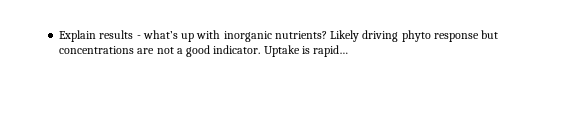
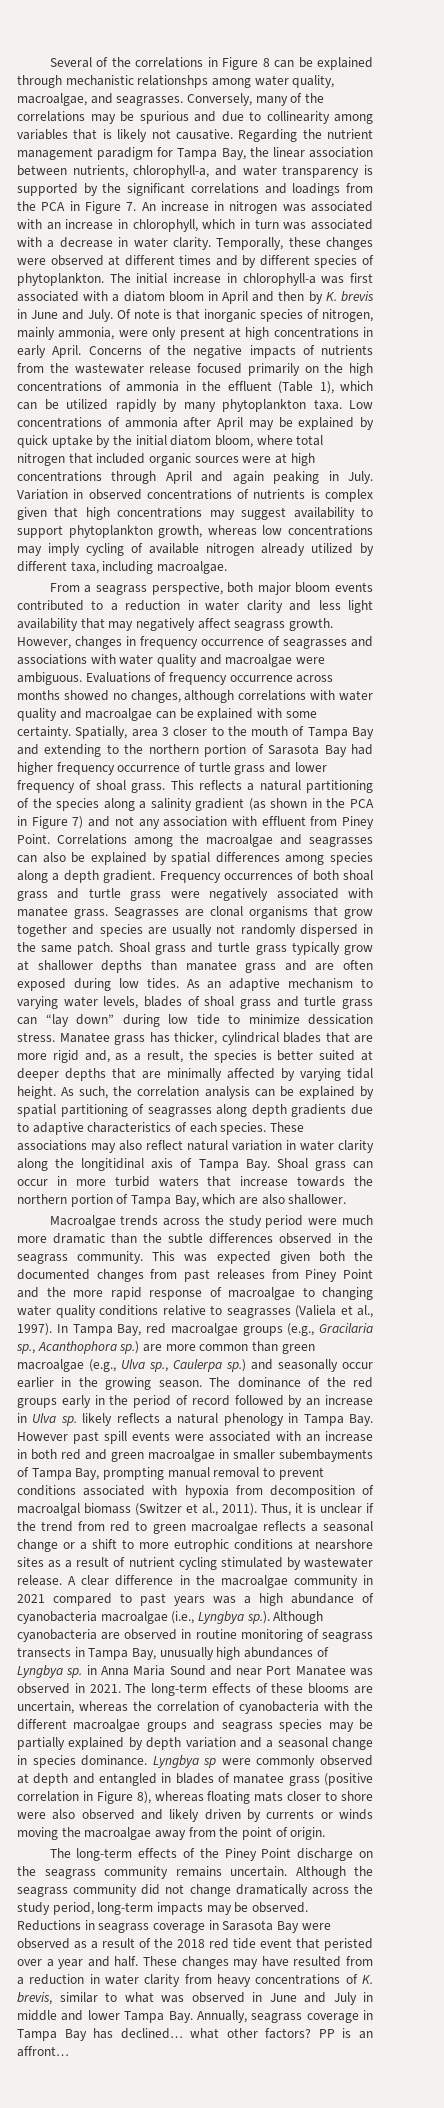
[59,30,499,42] [59,45,349,57] Explain results - what’s up with inorganic nutrients? Likely driving phyto response but concentrations are not a good indicator. Uptake is rapid… -> [49,57,373,70] [17,75,335,88] [17,93,324,106] [17,111,373,124] [17,129,373,142] [17,147,373,160] [17,165,373,178] [17,183,374,196] [17,201,374,214] [17,219,373,232] [17,237,373,250] [17,255,374,268] [17,273,374,286] [17,291,375,304] [17,309,373,322] [17,327,373,340] [17,345,373,358] [17,363,373,376] [17,381,373,394] [17,399,373,412] [17,417,374,430] [17,435,324,448] [17,453,315,466] [17,471,374,484] [17,489,373,502] [17,507,374,520] [17,525,373,538] [17,543,374,556] [17,561,227,574] [49,582,374,595] [17,600,374,613] [17,618,333,631] [17,636,373,649] [17,654,325,667] [17,672,334,685] [17,690,373,703] [17,708,317,721] [17,726,375,739] [17,744,374,757] [17,762,327,775] [17,780,373,793] [17,798,374,811] [17,816,374,829] [17,834,373,847] [17,852,373,865] [17,870,373,883] [17,888,374,901] [17,906,373,919] [17,924,373,937] [17,942,373,955] [17,960,373,973] [17,978,373,991] [17,996,373,1009] [17,1014,373,1027] [17,1032,373,1045] [17,1050,373,1063] [17,1068,373,1081] [17,1086,374,1099] [17,1104,373,1117] [17,1122,304,1135] [17,1140,374,1153] [17,1158,373,1171] [17,1176,373,1187] [17,1194,347,1207] [49,1215,373,1228] [17,1233,373,1244] [17,1251,374,1264] [17,1269,374,1282] [17,1287,373,1300] [17,1305,373,1318] [17,1323,373,1336] [16,1341,315,1354] [17,1359,373,1372] [17,1377,374,1390] [17,1395,374,1408] [17,1413,373,1426] [17,1431,373,1444] [17,1449,373,1462] [17,1467,324,1480] [17,1485,374,1498] [17,1503,374,1516] [17,1521,373,1534] [17,1539,373,1552] [17,1557,373,1570] [17,1575,373,1588] [17,1593,374,1606] [17,1611,324,1624] [17,1629,373,1642] [17,1647,329,1660] [17,1665,374,1678] [17,1683,373,1696] [17,1701,373,1714] [17,1719,374,1732] [17,1737,373,1750] [17,1755,373,1768] [17,1773,373,1786] [17,1791,374,1804] [17,1809,373,1822] [17,1827,326,1840] [49,1848,373,1861] [17,1866,373,1879] [17,1884,373,1897] [17,1902,308,1915] [17,1920,331,1933] [17,1938,373,1951] [17,1956,373,1969] [17,1974,373,1987] [17,1992,373,2005] [17,2010,373,2023] [17,2028,373,2041] [17,2046,69,2057] Several of the correlations in Figure 8 can be explained through mechanistic relationshps among water quality, macroalgae, and seagrasses. Conversely, many of the correlations may be spurious and due to collinearity among variables that is likely not causative. Regarding the nutrient management paradigm for Tampa Bay, the linear association between nutrients, chlorophyll-a, and water transparency is supported by the significant correlations and loadings from the PCA in Figure 7. An increase in nitrogen was associated with an increase in chlorophyll, which in turn was associated with a decrease in water clarity. Temporally, these changes were observed at different times and by different species of phytoplankton. The initial increase in chlorophyll-a was first associated with a diatom bloom in April and then by K. brevis in June and July. Of note is that inorganic species of nitrogen, mainly ammonia, were only present at high concentrations in early April. Concerns of the negative impacts of nutrients from the wastewater release focused primarily on the high concentrations of ammonia in the effluent (Table 1), which can be utilized rapidly by many phytoplankton taxa. Low concentrations of ammonia after April may be explained by quick uptake by the initial diatom bloom, where total nitrogen that included organic sources were at high concentrations through April and again peaking in July. Variation in observed concentrations of nutrients is complex given that high concentrations may suggest availability to support phytoplankton growth, whereas low concentrations may imply cycling of available nitrogen already utilized by different taxa, including macroalgae. // From a seagrass perspective, both major bloom events contributed to a reduction in water clarity and less light availability that may negatively affect seagrass growth. However, changes in frequency occurrence of seagrasses and associations with water quality and macroalgae were ambiguous. Evaluations of frequency occurrence across months showed no changes, although correlations with water quality and macroalgae can be explained with some certainty. Spatially, area 3 closer to the mouth of Tampa Bay and extending to the northern portion of Sarasota Bay had higher frequency occurrence of turtle grass and lower frequency of shoal grass. This reflects a natural partitioning of the species along a salinity gradient (as shown in the PCA in Figure 7) and not any association with effluent from Piney Point. Correlations among the macroalgae and seagrasses can also be explained by spatial differences among species along a depth gradient. Frequency occurrences of both shoal grass and turtle grass were negatively associated with manatee grass. Seagrasses are clonal organisms that grow together and species are usually not randomly dispersed in the same patch. Shoal grass and turtle grass typically grow at shallower depths than manatee grass and are often exposed during low tides. As an adaptive mechanism to varying water levels, blades of shoal grass and turtle grass can “lay down” during low tide to minimize dessication stress. Manatee grass has thicker, cylindrical blades that are more rigid and, as a result, the species is better suited at deeper depths that are minimally affected by varying tidal height. As such, the correlation analysis can be explained by spatial partitioning of seagrasses along depth gradients due to adaptive characteristics of each species. These associations may also reflect natural variation in water clarity along the longitidinal axis of Tampa Bay. Shoal grass can occur in more turbid waters that increase towards the northern portion of Tampa Bay, which are also shallower. // Macroalgae trends across the study period were much more dramatic than the subtle differences observed in the seagrass community. This was expected given both the documented changes from past releases from Piney Point and the more rapid response of macroalgae to changing water quality conditions relative to seagrasses (Valiela et al., 1997). In Tampa Bay, red macroalgae groups (e.g., Gracilaria sp., Acanthophora sp.) are more common than green macroalgae (e.g., Ulva sp., Caulerpa sp.) and seasonally occur earlier in the growing season. The dominance of the red groups early in the period of record followed by an increase in Ulva sp. likely reflects a natural phenology in Tampa Bay. However past spill events were associated with an increase in both red and green macroalgae in smaller subembayments of Tampa Bay, prompting manual removal to prevent conditions associated with hypoxia from decomposition of macroalgal biomass (Switzer et al., 2011). Thus, it is unclear if the trend from red to green macroalgae reflects a seasonal change or a shift to more eutrophic conditions at nearshore sites as a result of nutrient cycling stimulated by wastewater release. A clear difference in the macroalgae community in 2021 compared to past years was a high abundance of cyanobacteria macroalgae (i.e., Lyngbya sp.). Although cyanobacteria are observed in routine monitoring of seagrass transects in Tampa Bay, unusually high abundances of Lyngbya sp. in Anna Maria Sound and near Port Manatee was observed in 2021. The long-term effects of these blooms are uncertain, whereas the correlation of cyanobacteria with the different macroalgae groups and seagrass species may be partially explained by depth variation and a seasonal change in species dominance. Lyngbya sp were commonly observed at depth and entangled in blades of manatee grass (positive correlation in Figure 8), whereas floating mats closer to shore were also observed and likely driven by currents or winds moving the macroalgae away from the point of origin. // The long-term effects of the Piney Point discharge on the seagrass community remains uncertain. Although the seagrass community did not change dramatically across the study period, long-term impacts may be observed. Reductions in seagrass coverage in Sarasota Bay were observed as a result of the 2018 red tide event that peristed over a year and half. These changes may have resulted from a reduction in water clarity from heavy concentrations of K. brevis, similar to what was observed in June and July in middle and lower Tampa Bay. Annually, seagrass coverage in Tampa Bay has declined… what other factors? PP is an affront…

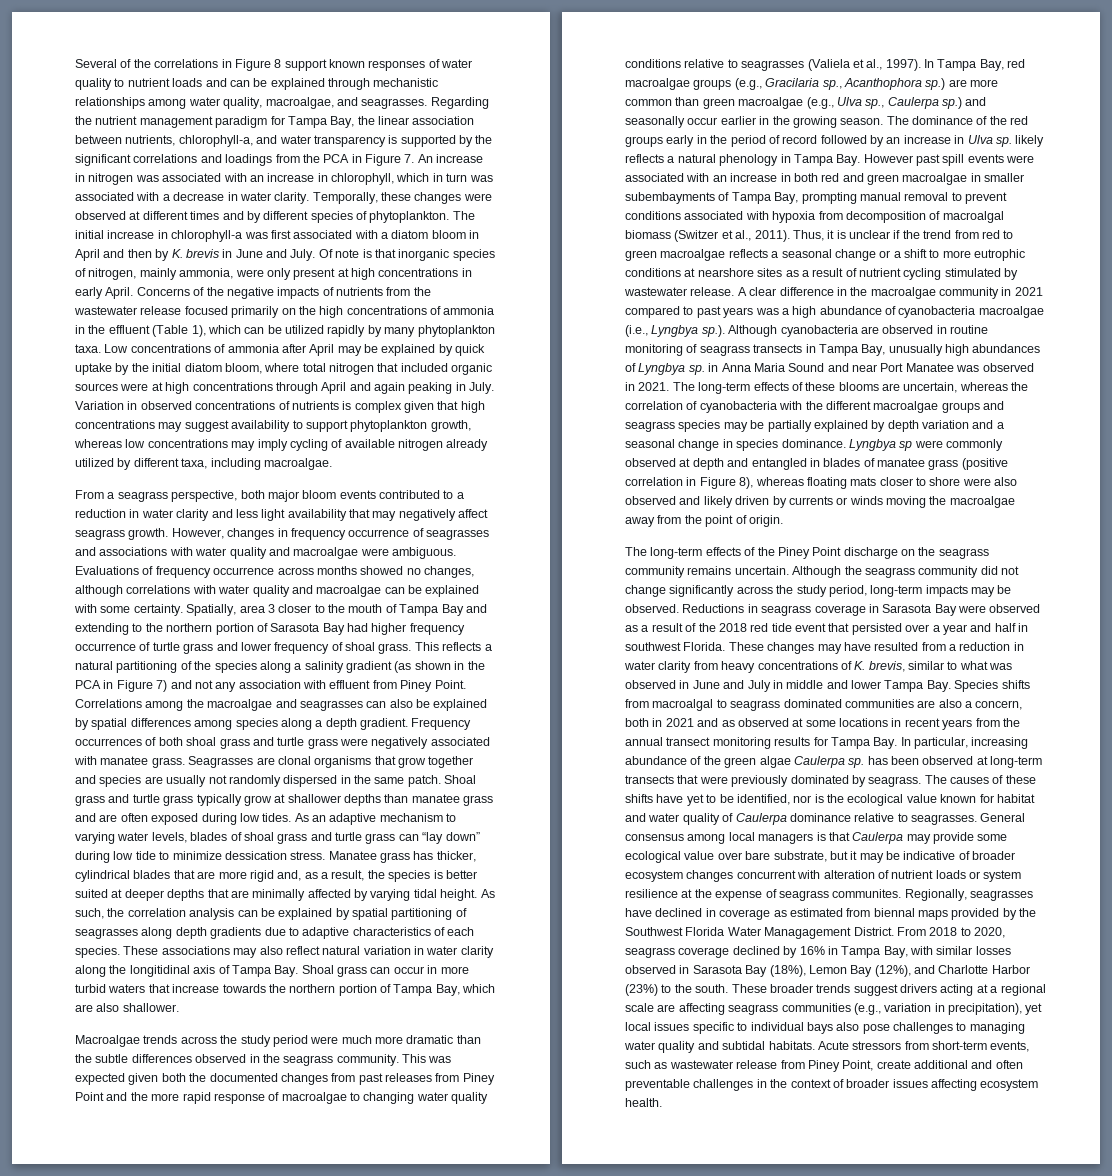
(270, 62) none -> [284,59,473,71] [75,78,227,90] support known responses of water quality to nutrient loads and
[137,75,209,88] relationshps -> [75,97,145,109] relationships
[186,93,324,106] [17,111,373,124] [17,129,233,142] Conversely, many of the correlations may be spurious and due to collinearity among variables that is likely not causative. -> (428, 103) none
[235,1884,308,1897] dramatically -> [669,585,735,597] significantly
[324,1938,373,1951] peristed -> [851,623,902,635] persisted
[114,1956,139,1967] half. -> [994,623,1028,632] [625,642,726,651] half in southwest Florida.
[196,2010,373,2023] [17,2028,373,2041] [17,2046,69,2057] Annually, seagrass coverage in Tampa Bay has declined… what other factors? PP is an affront… -> [954,680,1030,692] [625,699,1023,711] [625,718,1020,730] [625,737,1029,749] [625,756,1043,768] [625,775,1036,787] [625,794,1035,806] [625,813,1026,825] [625,832,1008,844] [625,851,1016,863] [625,870,1022,882] [625,889,1033,901] [625,908,1037,920] [625,927,1005,939] [625,946,1011,958] [625,965,1030,977] [625,984,1046,996] [625,1003,1043,1015] [625,1022,1025,1034] [624,1041,1030,1053] [625,1060,1023,1072] [625,1079,1039,1091] [625,1098,662,1107] Species shifts from macroalgal to seagrass dominated communities are also a concern, both in 2021 and as observed at some locations in recent years from the annual transect monitoring results for Tampa Bay. In particular, increasing abundance of the green algae Caulerpa sp. has been observed at long-term transects that were previously dominated by seagrass. The causes of these shifts have yet to be identified, nor is the ecological value known for habitat and water quality of Caulerpa dominance relative to seagrasses. General consensus among local managers is that Caulerpa may provide some ecological value over bare substrate, but it may be indicative of broader ecosystem changes concurrent with alteration of nutrient loads or system resilience at the expense of seagrass communites. Regionally, seagrasses have declined in coverage as estimated from biennal maps provided by the Southwest Florida Water Managagement District. From 2018 to 2020, seagrass coverage declined by 16% in Tampa Bay, with similar losses observed in Sarasota Bay (18%), Lemon Bay (12%), and Charlotte Harbor (23%) to the south. These broader trends suggest drivers acting at a regional scale are affecting seagrass communities (e.g., variation in precipitation), yet local issues specific to individual bays also pose challenges to managing water quality and subtidal habitats. Acute stressors from short-term events, such as wastewater release from Piney Point, create additional and often preventable challenges in the context of broader issues affecting ecosystem health.

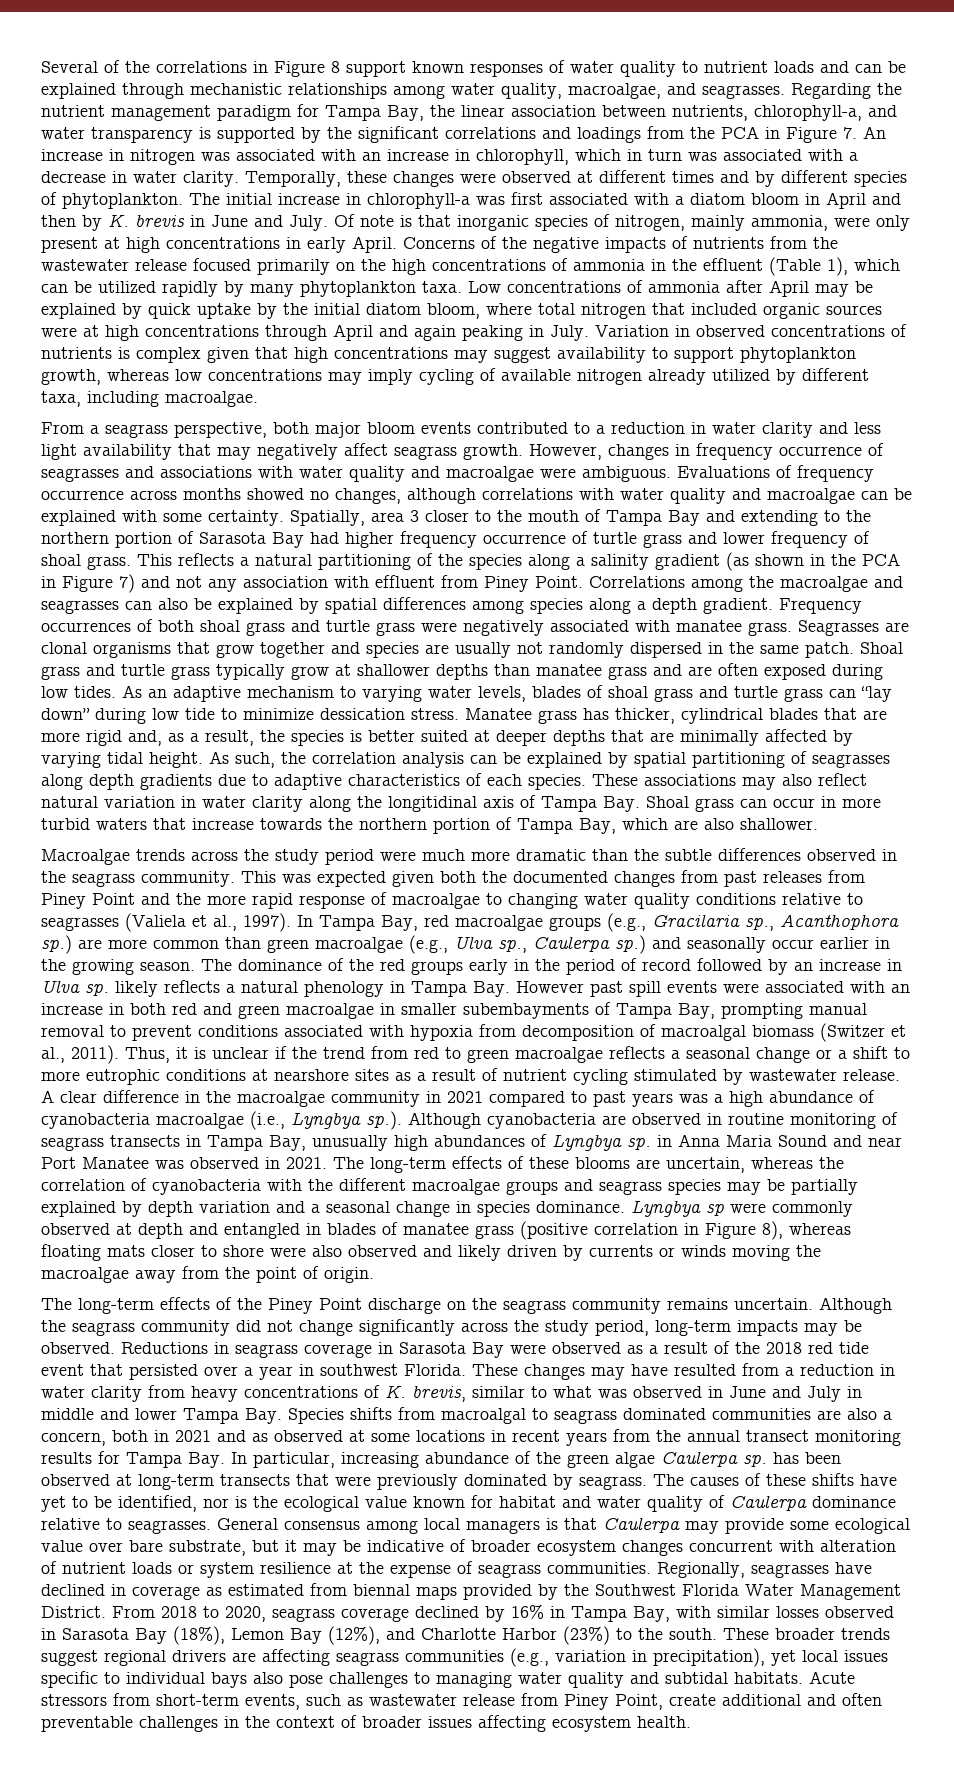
[970,623,1016,632] and half -> (293, 1373) none
[832,889,902,898] communites. -> [547,1562,651,1574] communities.
[764,927,852,939] Managagement -> [800,1584,901,1600] Management
[900,984,1046,996] [625,1003,654,1012] drivers acting at a regional scale -> [104,1650,226,1666] regional drivers

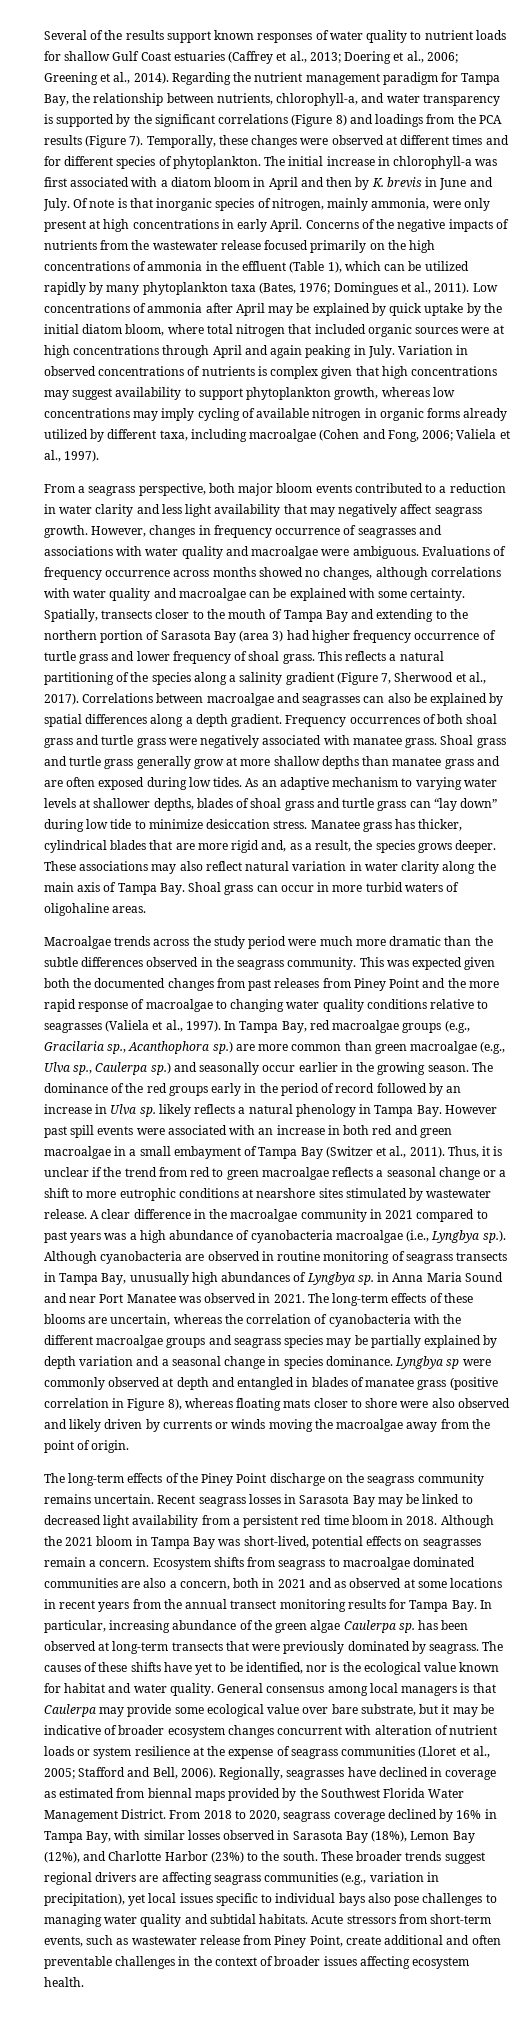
[156,61,340,77] correlations in Figure 8 -> [125,30,164,40] results
[820,61,906,73] [41,83,785,99] and can be explained through mechanistic relationships among water quality, macroalgae, and seagrasses. -> [44,51,458,64] [44,72,169,85] for shallow Gulf Coast estuaries (Caffrey et al., 2013; Doering et al., 2006; Greening et al., 2014).
[461,105,596,117] linear association -> [93,93,164,106] relationship
(536, 133) none -> [291,114,347,127] (Figure 8)
[765,126,886,143] [41,149,858,165] [41,171,239,187] in Figure 7. An increase in nitrogen was associated with an increase in chlorophyll, which in turn was associated with a decrease in water clarity. -> [44,135,144,148] results (Figure 7).
[755,171,775,187] by -> [44,156,61,166] for
[422,281,462,293] taxa. -> [230,282,470,295] taxa (Bates, 1976; Domingues et al., 2011).
(642, 377) none -> [364,408,461,421] in organic forms
[165,391,258,407] macroalgae. -> [249,429,510,442] [44,450,100,462] macroalgae (Cohen and Fong, 2006; Valiela et al., 1997).
[371,510,419,522] area 3 -> [101,610,153,619] transects
(304, 540) none -> [239,630,284,642] (area 3)
[726,552,900,571] [41,574,774,593] (as shown in the PCA in Figure 7) and not any association with effluent from Piney Point. Correlations among the -> [336,672,486,685] [44,693,204,705] (Figure 7, Sherwood et al., 2017). Correlations between
[472,598,583,614] among species -> (148, 719) none
[798,620,909,636] [41,642,854,658] Seagrasses are clonal organisms that grow together and species are usually not randomly dispersed in the same patch. -> (438, 743) none
[216,664,285,680] typically -> [136,756,191,769] generally
[357,664,430,676] shallower -> [240,756,320,766] more shallow
[478,686,526,702] levels, -> [44,798,194,811] levels at shallower depths,
[320,708,405,720] dessication -> [206,819,271,829] desiccation
[350,729,853,746] [41,751,890,768] [41,773,586,790] is better suited at deeper depths that are minimally affected by varying tidal height. As such, the correlation analysis can be explained by spatial partitioning of seagrasses along depth gradients due to adaptive characteristics of each species. -> [417,840,497,853] grows deeper.
[388,796,477,812] longitidinal -> [44,882,74,892] main
[153,817,818,834] that increase towards the northern portion of Tampa Bay, which are also shallower. -> [446,882,460,892] [44,903,147,916] of oligohaline areas.
[401,1002,867,1019] [41,1024,814,1041] smaller subembayments of Tampa Bay, prompting manual removal to prevent conditions associated with hypoxia from decomposition of macroalgal biomass -> [129,1146,323,1159] a small embayment of Tampa Bay
[395,1068,628,1085] as a result of nutrient cycling -> (343, 1193) none
[819,1297,892,1314] [41,1319,862,1336] [41,1341,869,1358] [41,1363,895,1380] [41,1385,862,1402] [41,1407,617,1424] Although the seagrass community did not change significantly across the study period, long-term impacts may be observed. Reductions in seagrass coverage in Sarasota Bay were observed as a result of the 2018 red tide event that persisted over a year in southwest Florida. These changes may have resulted from a reduction in water clarity from heavy concentrations of K. brevis, similar to what was observed in June and July in middle and lower Tampa Bay. Species shifts from macroalgal to seagrass -> [157,1494,473,1507] [44,1515,494,1528] [44,1536,481,1549] [44,1557,410,1570] Recent seagrass losses in Sarasota Bay may be linked to decreased light availability from a persistent red time bloom in 2018. Although the 2021 bloom in Tampa Bay was short-lived, potential effects on seagrasses remain a concern. Ecosystem shifts from seagrass to macroalgae
[647,1495,896,1512] [41,1518,211,1534] quality of Caulerpa dominance relative to seagrasses. -> [169,1683,214,1696] quality.
[547,1562,651,1574] communities. -> [341,1746,490,1758] [44,1767,216,1779] communities (Lloret et al., 2005; Stafford and Bell, 2006).

